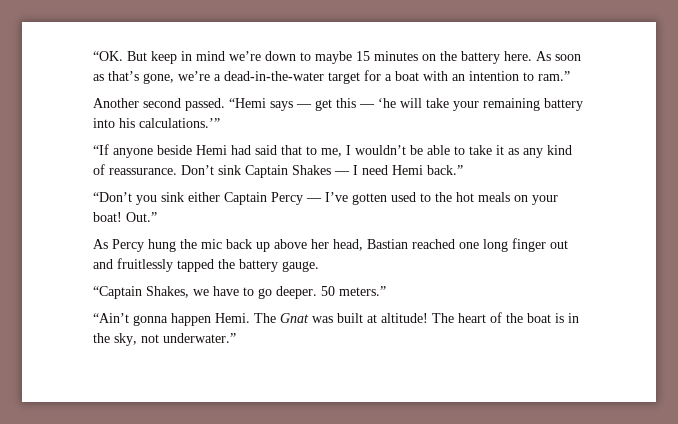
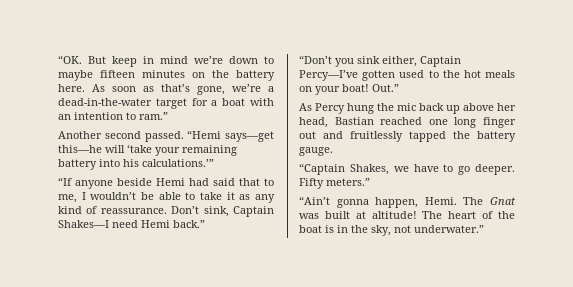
[356,51,370,61] 15 -> [100,70,135,78] fifteen
[270,98,449,111] says — get this — ‘he will take -> [225,131,274,142] [58,144,152,153] says—get this—he will ‘take
[218,165,358,178] sink Captain Shakes — I -> [203,206,274,217] [58,220,109,228] sink, Captain Shakes—I
[188,192,348,205] either Captain Percy — I’ve -> [382,56,461,67] [299,70,358,81] either, Captain Percy—I’ve
[321,286,335,296] 50 -> [299,178,324,189] Fifty
[171,313,211,326] happen -> [375,197,419,208] happen,

